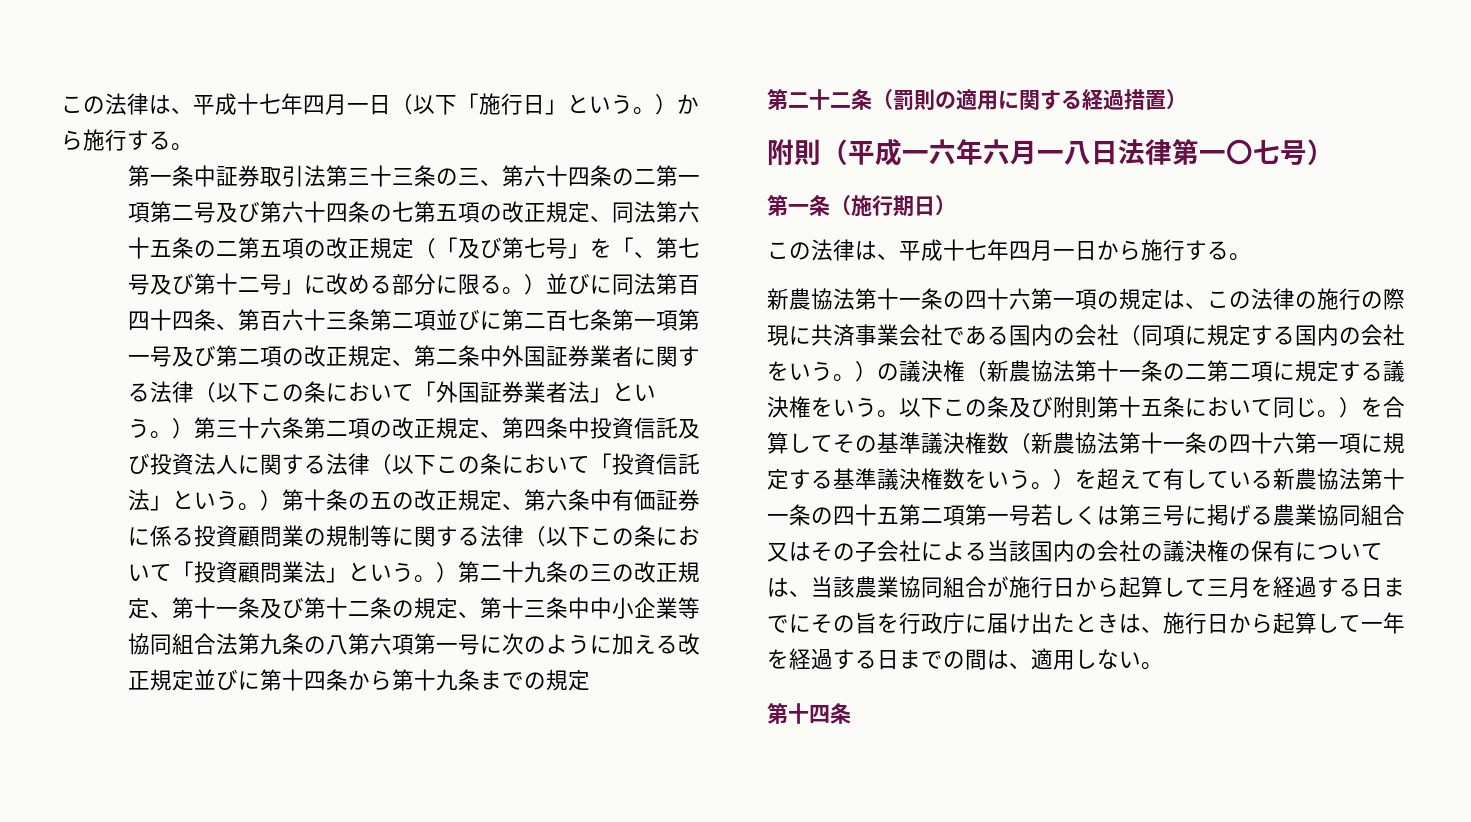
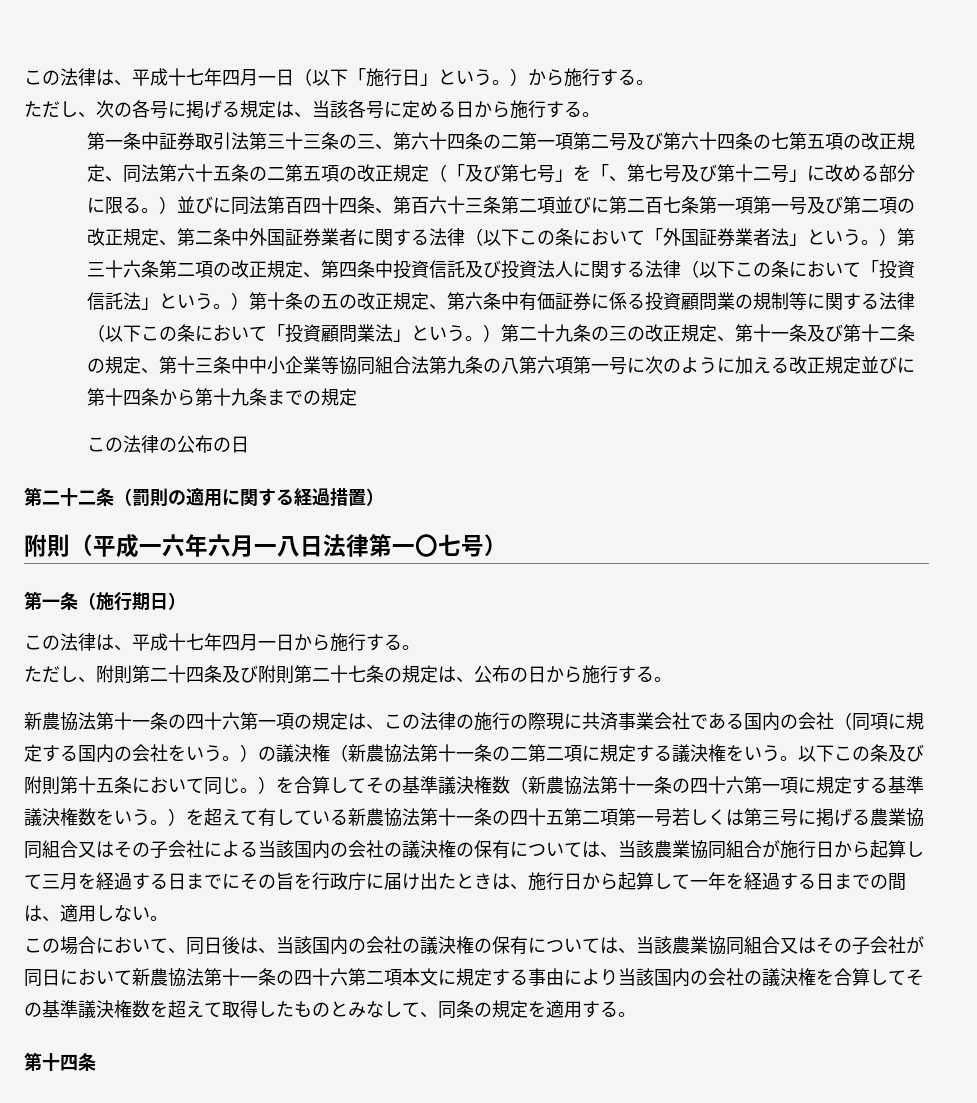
(193, 147) none -> [24,100,600,119] // ただし、次の各号に掲げる規定は、当該各号に定める日から施行する。
(590, 680) none -> [87,435,250,453] // この法律の公布の日
(1251, 257) none -> [24,665,672,684] // ただし、附則第二十四条及び附則第二十七条の規定は、公布の日から施行する。
(1163, 666) none -> [24,936,924,955] [24,968,924,987] [24,1000,636,1019] // この場合において、同日後は、当該国内の会社の議決権の保有については、当該農業協同組合又はその子会社が同日において新農協法第十一条の四十六第二項本文に規定する事由により当該国内の会社の議決権を合算してその基準議決権数を超えて取得したものとみなして、同条の規定を適用する。

